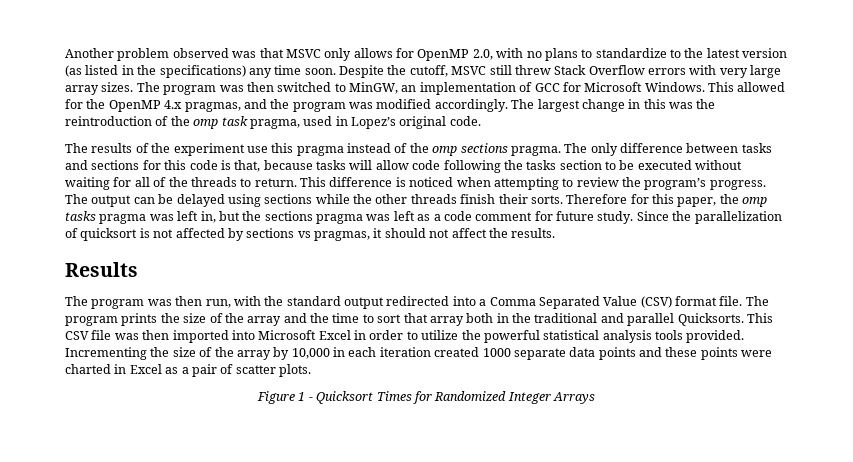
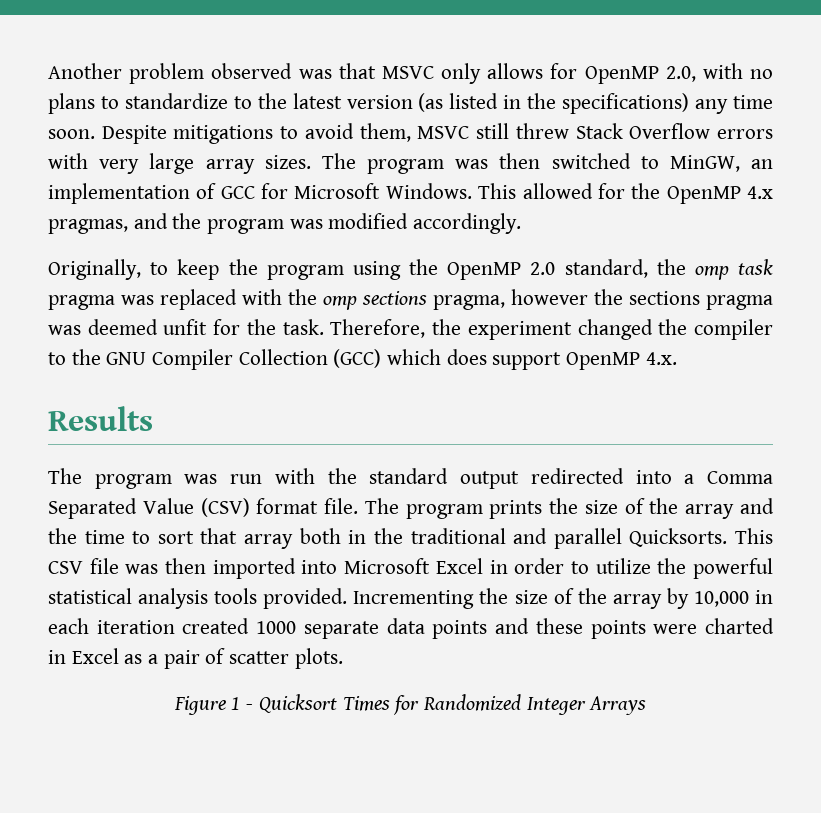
[387,65,448,77] the cutoff, -> [173,123,411,144] mitigations to avoid them,
[511,99,716,112] [65,116,481,129] [65,143,772,156] [65,160,743,173] [65,177,766,190] [65,194,768,207] [65,211,782,224] [65,228,556,241] The largest change in this was the reintroduction of the omp task pragma, used in Lopez’s original code. // The results of the experiment use this pragma instead of the omp sections pragma. The only difference between tasks and sections for this code is that, because tasks will allow code following the tasks section to be executed without waiting for all of the threads to return. This difference is noticed when attempting to review the program’s progress. The output can be delayed using sections while the other threads finish their sorts. Therefore for this paper, the omp tasks pragma was left in, but the sections pragma was left as a code comment for future study. Since the parallelization of quicksort is not affected by sections vs pragmas, it should not affect the results. -> [48,259,773,280] [48,289,773,310] [48,319,774,340] [48,349,677,370] // Originally, to keep the program using the OpenMP 2.0 standard, the omp task pragma was replaced with the omp sections pragma, however the sections pragma was deemed unfit for the task. Therefore, the experiment changed the compiler to the GNU Compiler Collection (GCC) which does support OpenMP 4.x.
[175,296,231,308] then run, -> [230,474,263,484] run

